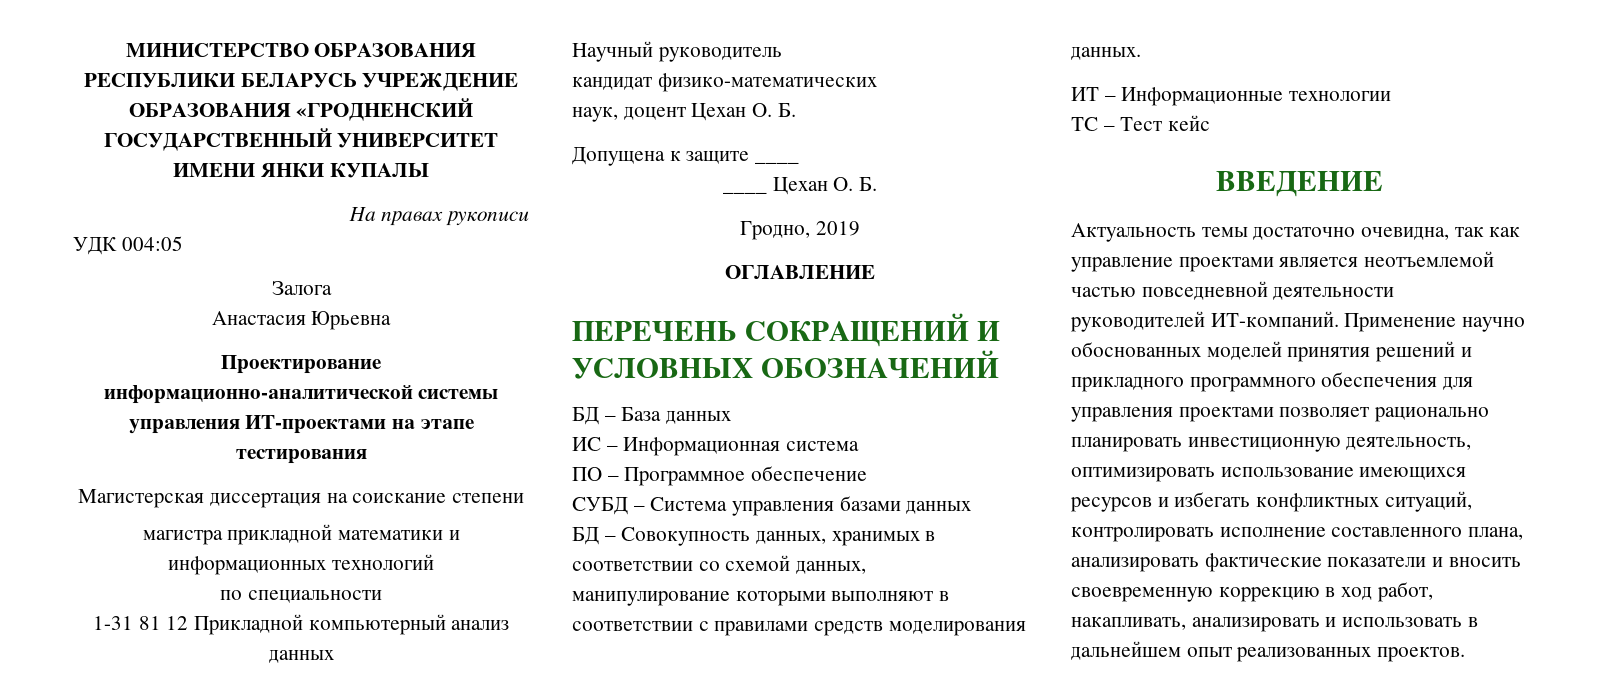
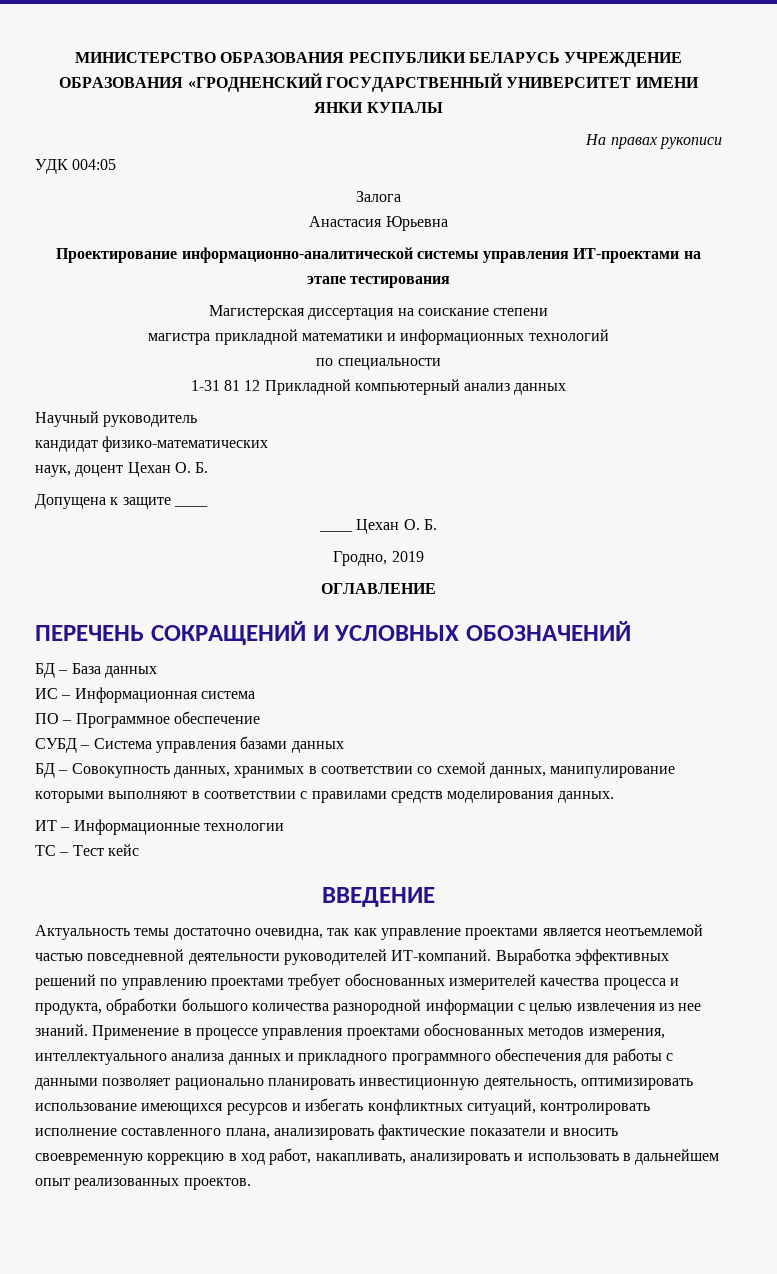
[1344,313,1526,332] [1071,341,1456,362] Применение научно обоснованных моделей принятия решений -> [495,948,669,965] [35,973,679,990] [35,998,702,1015] [35,1023,665,1040] [35,1053,281,1065] Выработка эффективных решений по управлению проектами требует обоснованных измерителей качества процесса и продукта, обработки большого количества разнородной информации с целью извлечения из нее знаний. Применение в процессе управления проектами обоснованных методов измерения, интеллектуального анализа данных
[1071,407,1274,422] управления проектами -> [612,1048,673,1065] [35,1078,98,1090] работы с данными

